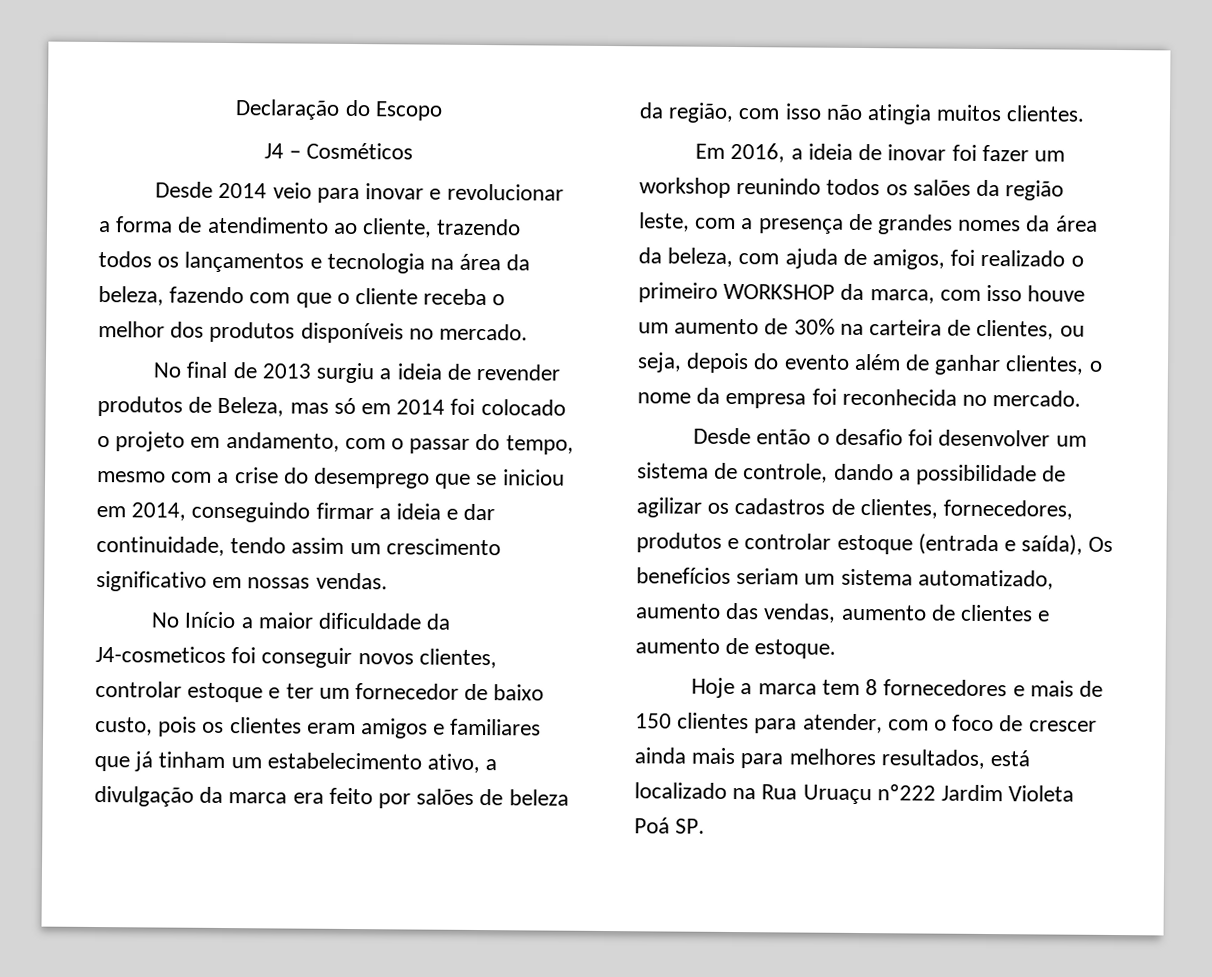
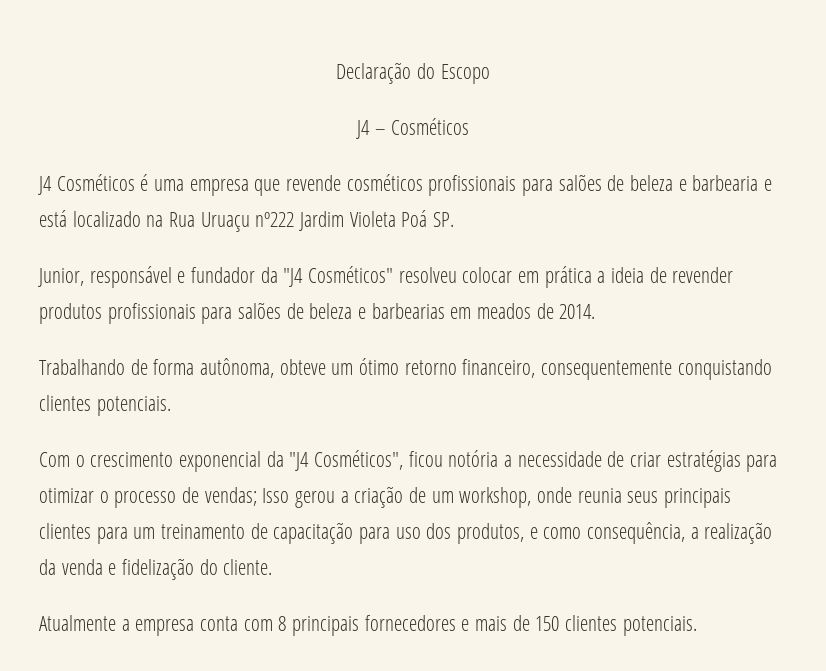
[155,181,564,204] [98,216,522,238] [98,251,531,274] [98,286,506,308] [98,321,529,344] [153,361,560,384] [97,396,566,417] [97,431,574,455] [97,467,565,489] [96,501,496,523] [96,536,501,557] [96,570,388,592] [151,611,452,630] [95,645,497,669] [95,680,545,703] [95,716,542,739] [94,751,498,774] [94,785,569,809] [639,102,1086,125] [695,142,1065,163] [639,177,1065,201] [639,212,1098,235] [638,247,1084,270] [638,282,1086,304] [638,318,1085,340] [637,352,1103,376] [637,387,1082,409] [693,427,1087,447] [637,462,1067,486] [636,497,1074,520] [636,532,1114,556] [636,567,1054,590] [635,602,1051,623] [635,637,837,659] [691,677,1103,699] [635,712,1097,734] [634,747,985,769] Desde 2014 veio para inovar e revolucionar a forma de atendimento ao cliente, trazendo todos os lançamentos e tecnologia na área da beleza, fazendo com que o cliente receba o melhor dos produtos disponíveis no mercado. // No final de 2013 surgiu a ideia de revender produtos de Beleza, mas só em 2014 foi colocado o projeto em andamento, com o passar do tempo, mesmo com a crise do desemprego que se iniciou em 2014, conseguindo firmar a ideia e dar continuidade, tendo assim um crescimento significativo em nossas vendas. // No Início a maior dificuldade da J4-cosmeticos foi conseguir novos clientes, controlar estoque e ter um fornecedor de baixo custo, pois os clientes eram amigos e familiares que já tinham um estabelecimento ativo, a divulgação da marca era feito por salões de beleza da região, com isso não atingia muitos clientes. // Em 2016, a ideia de inovar foi fazer um workshop reunindo todos os salões da região leste, com a presença de grandes nomes da área da beleza, com ajuda de amigos, foi realizado o primeiro WORKSHOP da marca, com isso houve um aumento de 30% na carteira de clientes, ou seja, depois do evento além de ganhar clientes, o nome da empresa foi reconhecida no mercado. // Desde então o desafio foi desenvolver um sistema de controle, dando a possibilidade de agilizar os cadastros de clientes, fornecedores, produtos e controlar estoque (entrada e saída), Os benefícios seriam um sistema automatizado, aumento das vendas, aumento de clientes e aumento de estoque. // Hoje a marca tem 8 fornecedores e mais de 150 clientes para atender, com o foco de crescer ainda mais para melhores resultados, -> [38,174,773,196] J4 Cosméticos é uma empresa que revende cosméticos profissionais para salões de beleza e barbearia e
(706, 826) none -> [38,266,734,288] [39,302,596,324] [39,358,772,380] [39,395,171,416] [39,450,778,472] [39,486,732,508] [39,522,773,544] [39,558,273,580] [39,615,697,636] // Junior, responsável e fundador da "J4 Cosméticos" resolveu colocar em prática a ideia de revender produtos profissionais para salões de beleza e barbearias em meados de 2014. // Trabalhando de forma autônoma, obteve um ótimo retorno financeiro, consequentemente conquistando clientes potenciais. // Com o crescimento exponencial da "J4 Cosméticos", ficou notória a necessidade de criar estratégias para otimizar o processo de vendas; Isso gerou a criação de um workshop, onde reunia seus principais clientes para um treinamento de capacitação para uso dos produtos, e como consequência, a realização da venda e fidelização do cliente. // Atualmente a empresa conta com 8 principais fornecedores e mais de 150 clientes potenciais.

